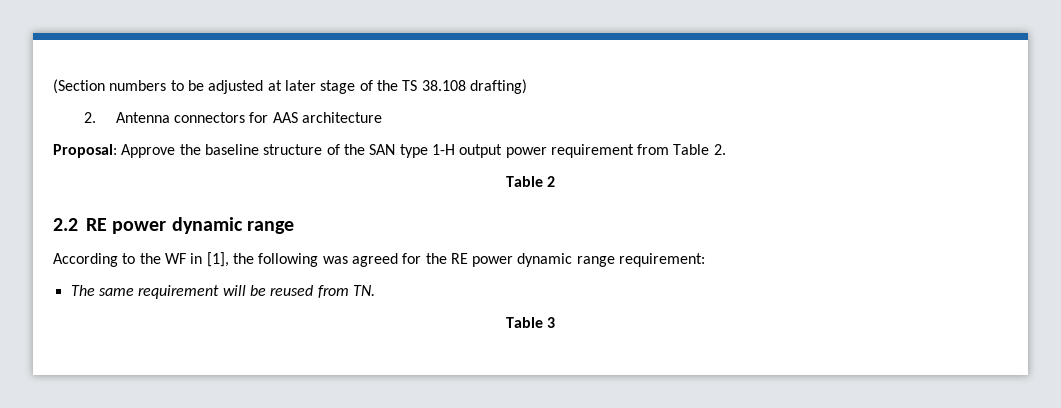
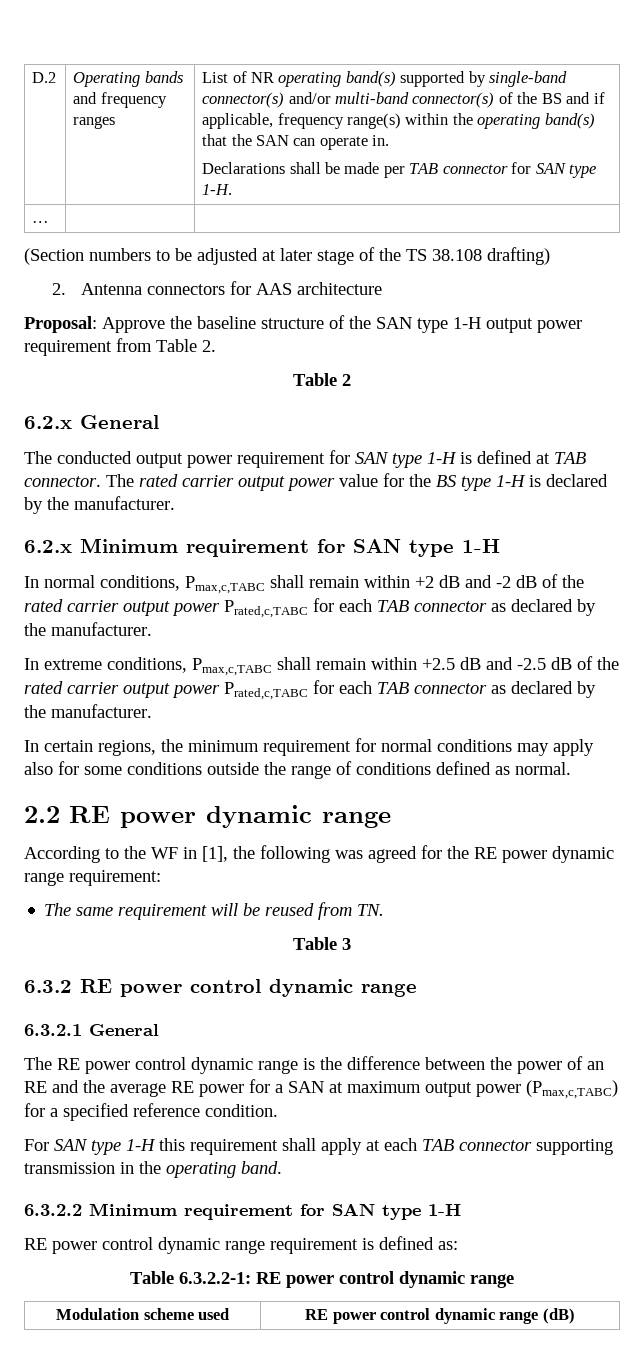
(53, 86) none -> [32,72,57,83] [73,71,183,87] [73,92,167,108] [73,116,116,129] [202,71,568,87] [202,92,605,108] [202,113,595,129] [202,134,390,150] [202,162,597,178] [202,184,233,195] [32,221,50,223] D.2 | Operating bands and frequency ranges | List of NR operating band(s) supported by single-band connector(s) and/or multi-band connector(s) of the BS and if applicable, frequency range(s) within the operating band(s) that the SAN can operate in. // Declarations shall be made per TAB connector for SAN type 1-H. // … | | //
(556, 181) none -> [24,415,159,429] [24,450,586,468] [24,473,608,491] [24,496,175,514] [24,538,500,557] [24,574,584,594] [24,598,596,618] [24,622,152,636] [24,656,619,676] [24,680,596,700] [24,704,152,718] [24,738,594,756] [24,761,571,779] // 6.2.x General // The conducted output power requirement for SAN type 1-H is defined at TAB connector. The rated carrier output power value for the BS type 1-H is declared by the manufacturer. // 6.2.x Minimum requirement for SAN type 1-H // In normal conditions, Pmax,c,TABC shall remain within +2 dB and -2 dB of the rated carrier output power Prated,c,TABC for each TAB connector as declared by the manufacturer. // In extreme conditions, Pmax,c,TABC shall remain within +2.5 dB and -2.5 dB of the rated carrier output power Prated,c,TABC for each TAB connector as declared by the manufacturer. // In certain regions, the minimum requirement for normal conditions may apply also for some conditions outside the range of conditions defined as normal.
(556, 322) none -> [24,979,417,997] [24,1024,159,1036] [24,1056,604,1074] [24,1079,618,1099] [24,1103,278,1121] [24,1138,613,1155] [24,1161,282,1178] [24,1203,461,1220] [24,1236,458,1254] [130,1271,514,1288] [56,1308,229,1320] [305,1308,575,1324] // 6.3.2 RE power control dynamic range // 6.3.2.1 General // The RE power control dynamic range is the difference between the power of an RE and the average RE power for a SAN at maximum output power (Pmax,c,TABC) for a specified reference condition. // For SAN type 1-H this requirement shall apply at each TAB connector supporting transmission in the operating band. // 6.3.2.2 Minimum requirement for SAN type 1-H // RE power control dynamic range requirement is defined as: // Table 6.3.2.2-1: RE power control dynamic range // Modulation scheme used | RE power control dynamic range (dB)

